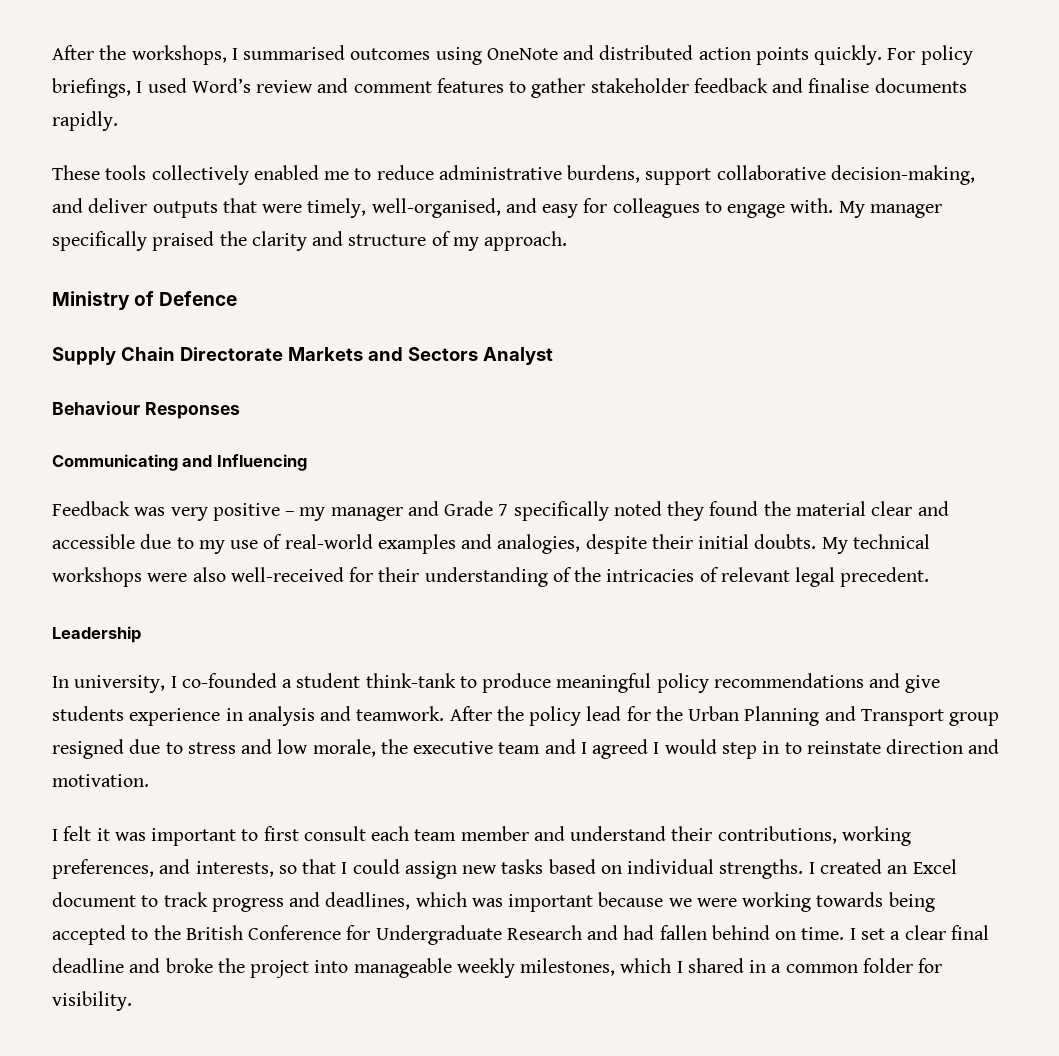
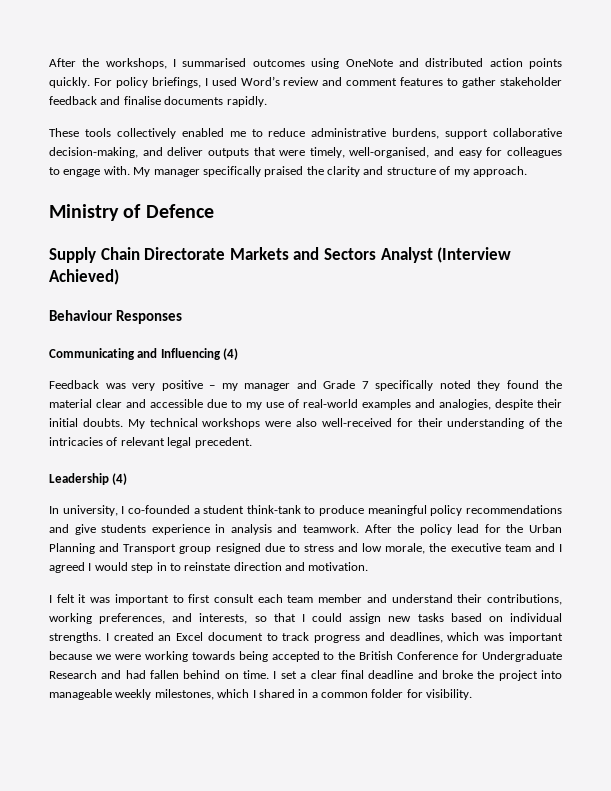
(553, 356) none -> [437,247,512,263] [49,269,119,285] (Interview Achieved)
(307, 462) none -> [223,348,239,360] (4)
(141, 634) none -> [112,473,128,485] (4)

